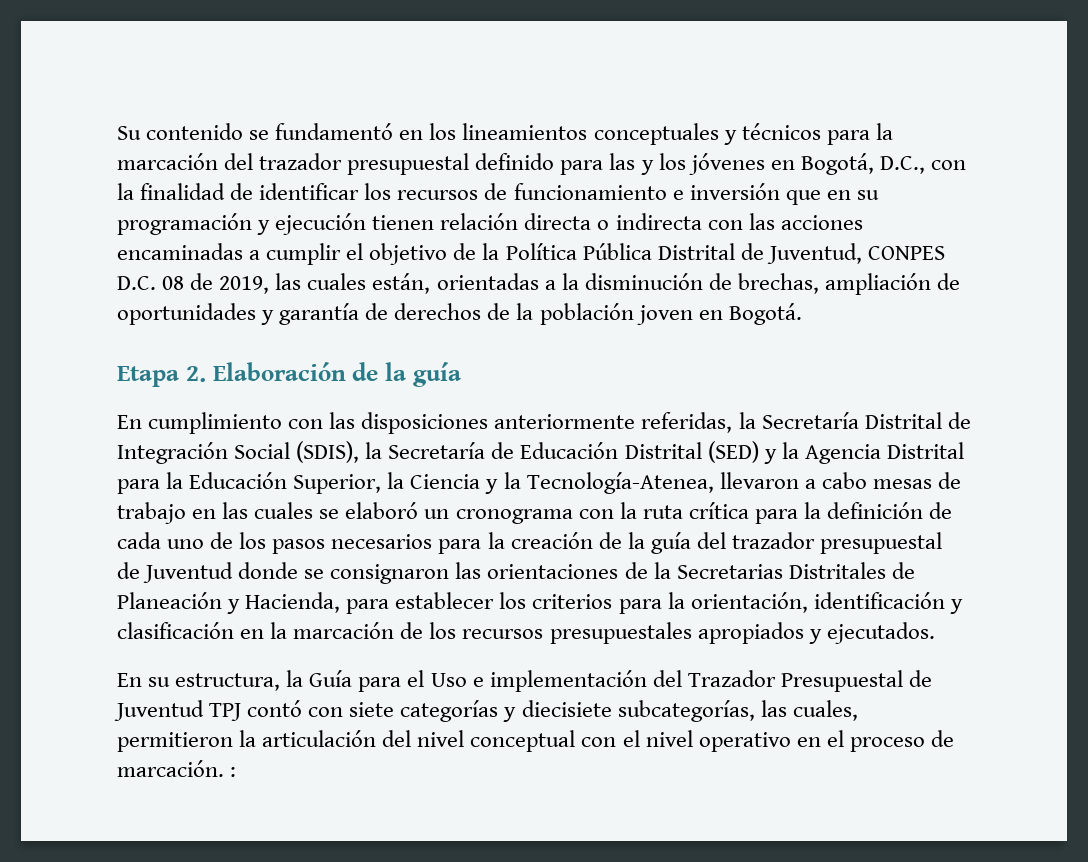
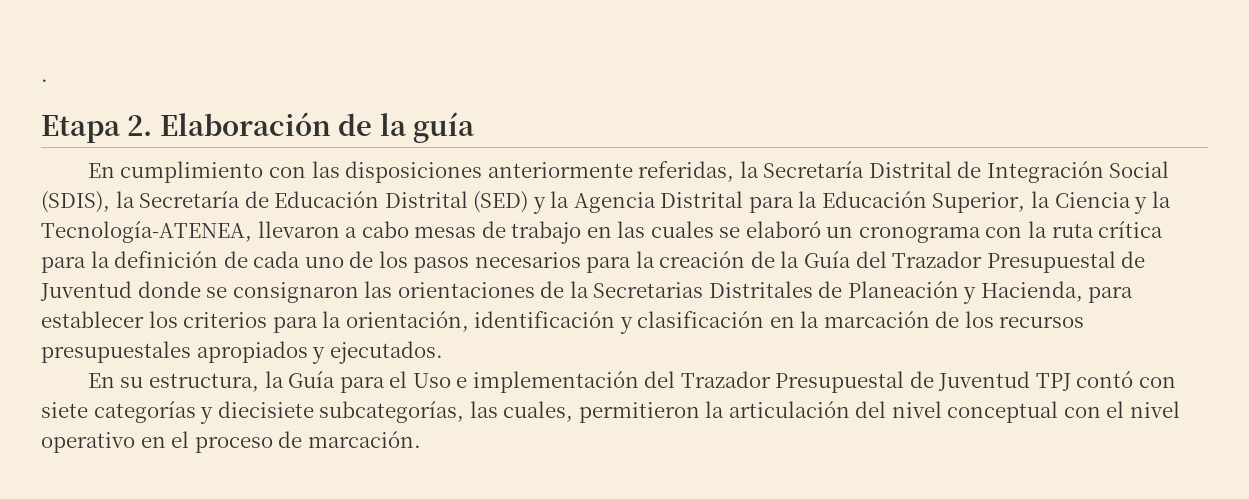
[117,123,893,145] [117,153,966,175] [117,183,879,205] [117,213,863,235] [117,243,945,265] [117,273,961,295] [117,303,802,325] Su contenido se fundamentó en los lineamientos conceptuales y técnicos para la marcación del trazador presupuestal definido para las y los jóvenes en Bogotá, D.C., con la finalidad de identificar los recursos de funcionamiento e inversión que en su programación y ejecución tienen relación directa o indirecta con las acciones encaminadas a cumplir el objetivo de la Política Pública Distrital de Juventud, CONPES D.C. 08 de 2019, las cuales están, orientadas a la disminución de brechas, ampliación de oportunidades y garantía de derechos de la población joven en Bogotá. -> [41,79,48,82] .
[526,472,714,494] Tecnología-Atenea, -> [41,221,252,243] Tecnología-ATENEA,
[650,532,943,554] guía del trazador presupuestal -> [804,251,1116,273] Guía del Trazador Presupuestal
[230,767,237,777] : -> (421, 439) none

